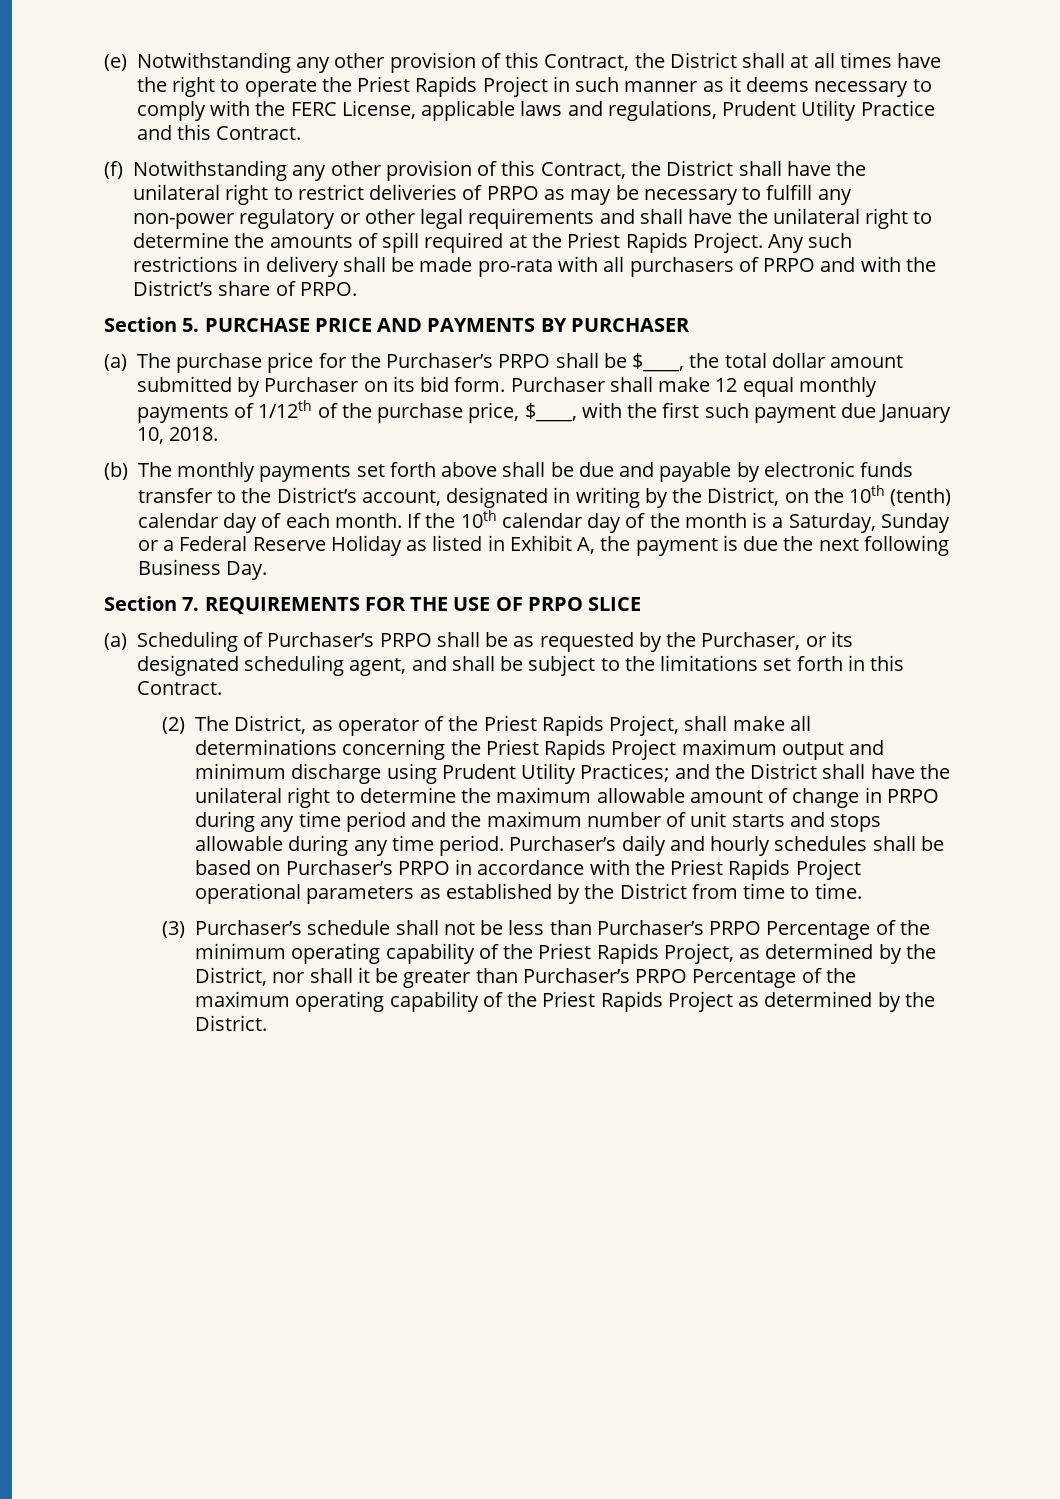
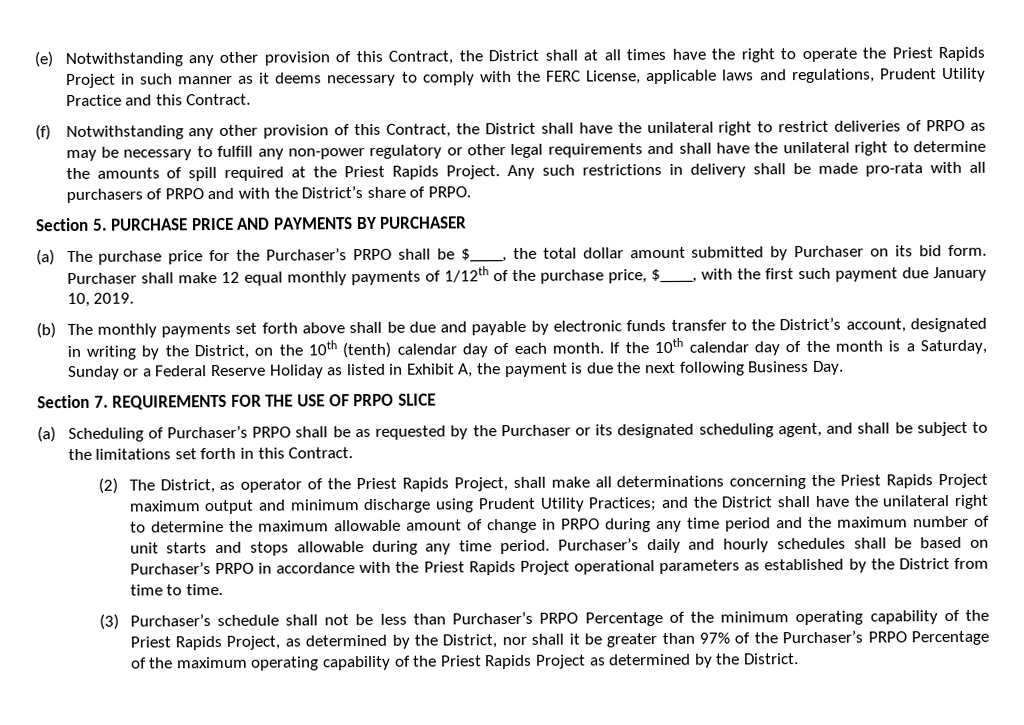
[169,427,219,441] 2018. -> [93,292,135,304] 2019.
[701,632,801,650] Purchaser, -> [500,424,571,437] Purchaser
(518, 975) none -> [699,632,778,644] 97% of the

